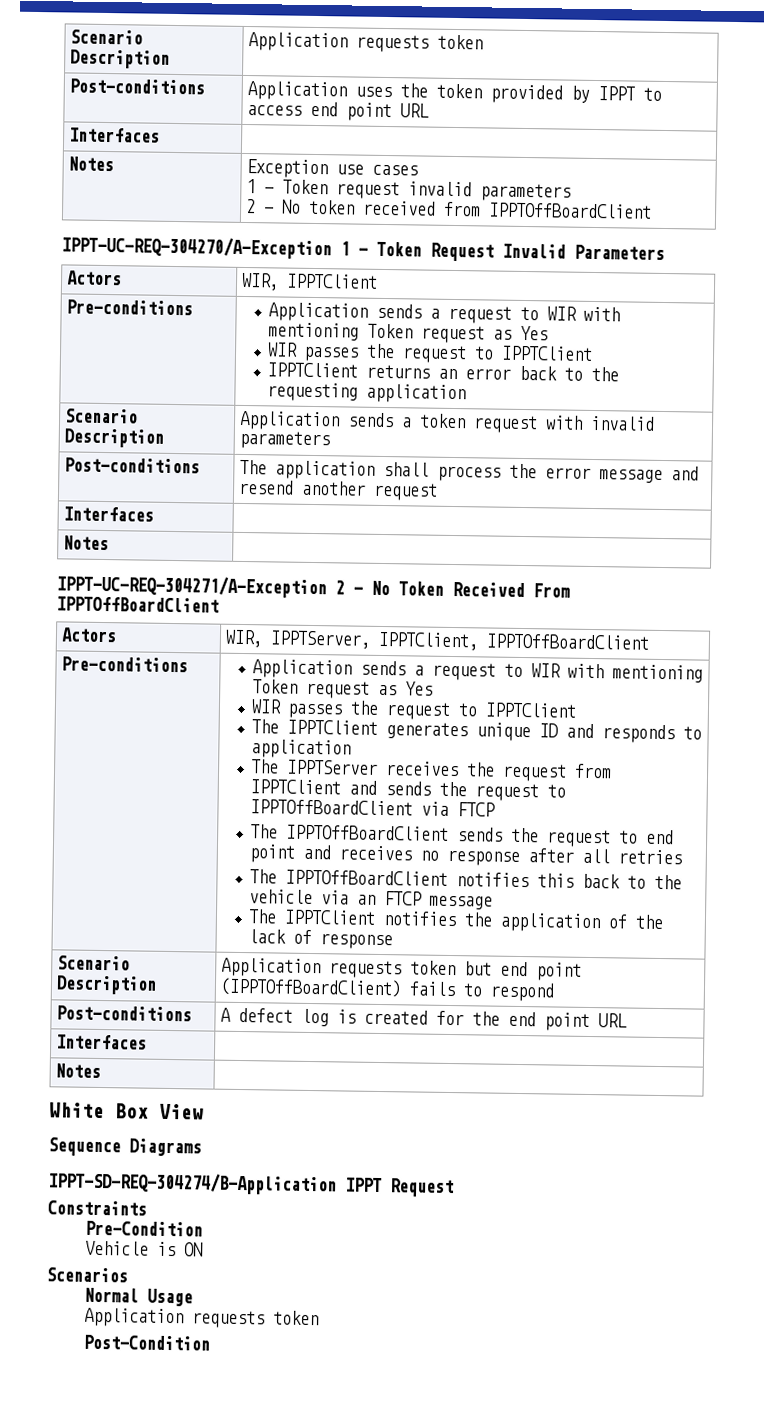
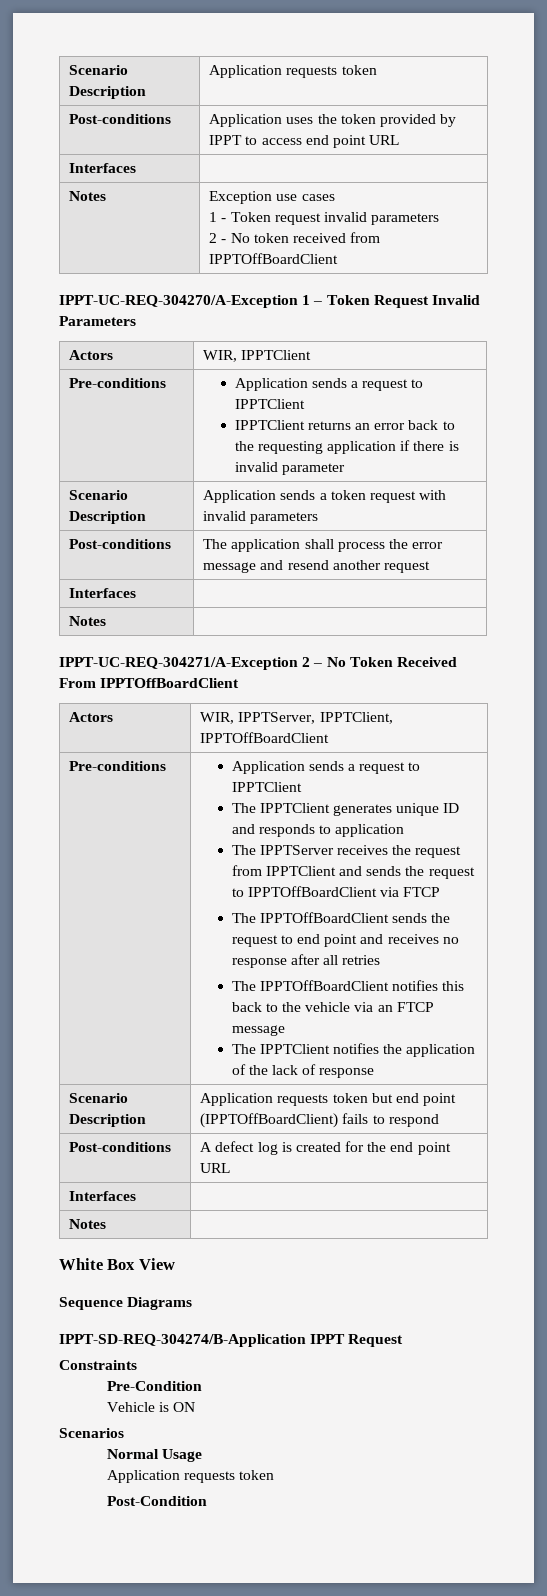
[546,306,620,322] [267,322,548,344] [266,342,494,364] WIR with mentioning Token request as Yes // WIR passes the request to -> (424, 383) none
(466, 393) none -> [400,440,459,451] [234,462,345,475] if there is invalid parameter
[530,663,703,683] [251,679,433,699] [250,699,478,720] WIR with mentioning Token request as Yes // WIR passes the request to -> (421, 766) none

